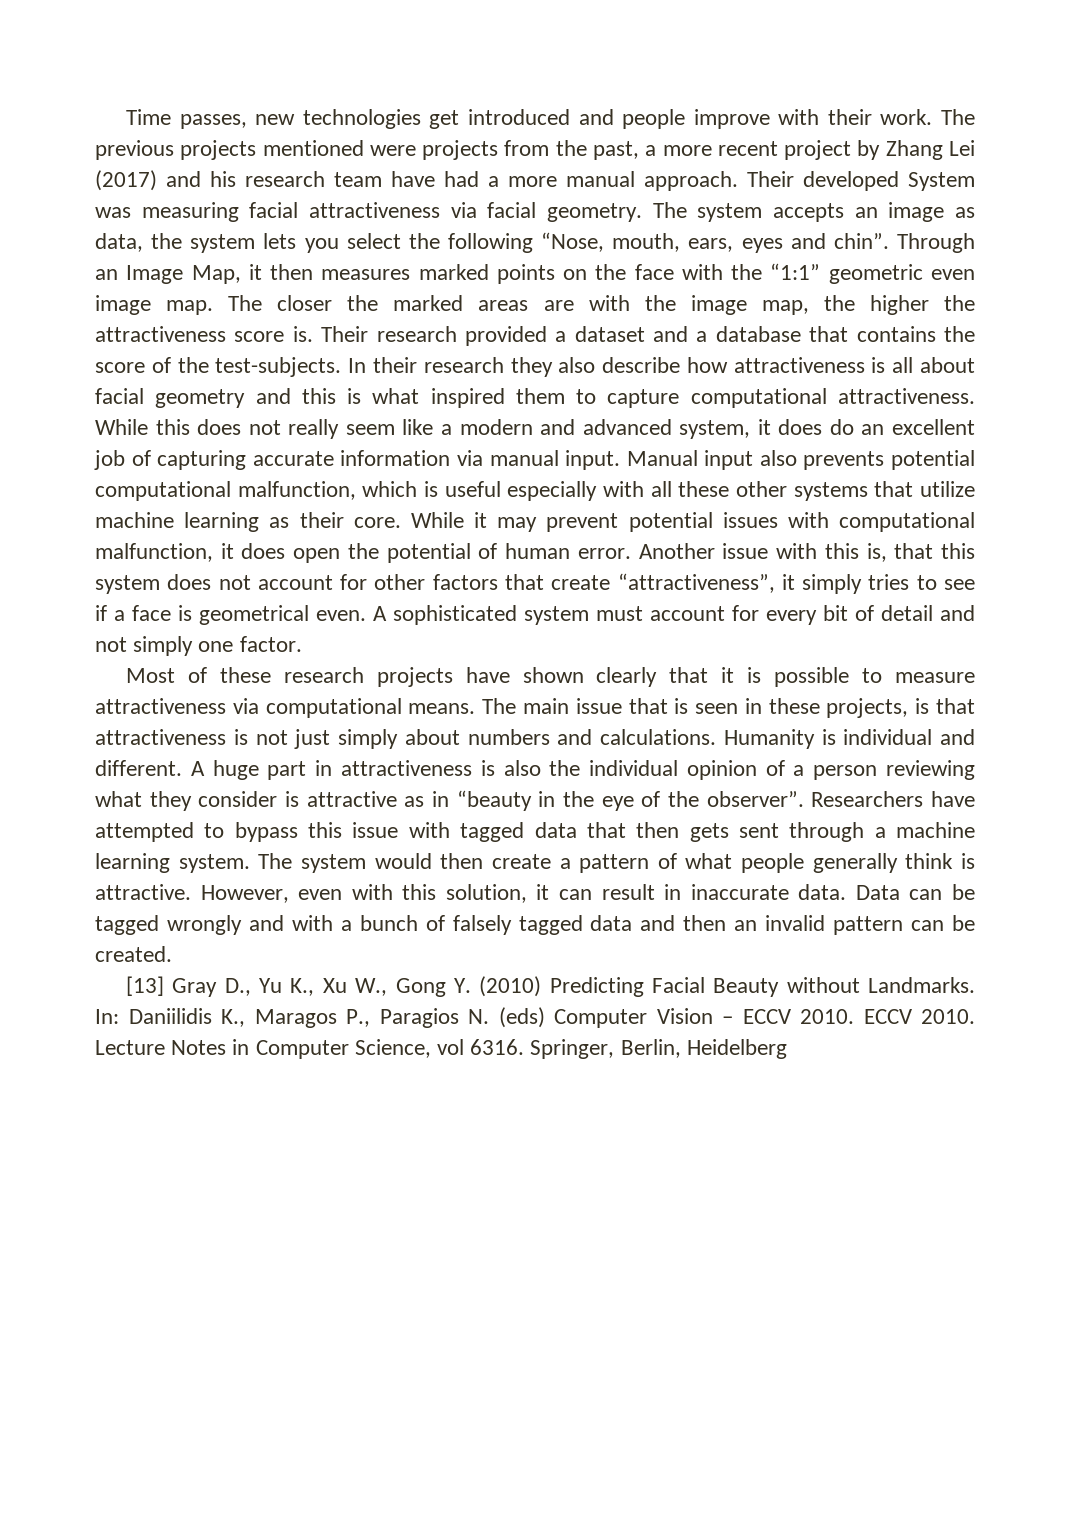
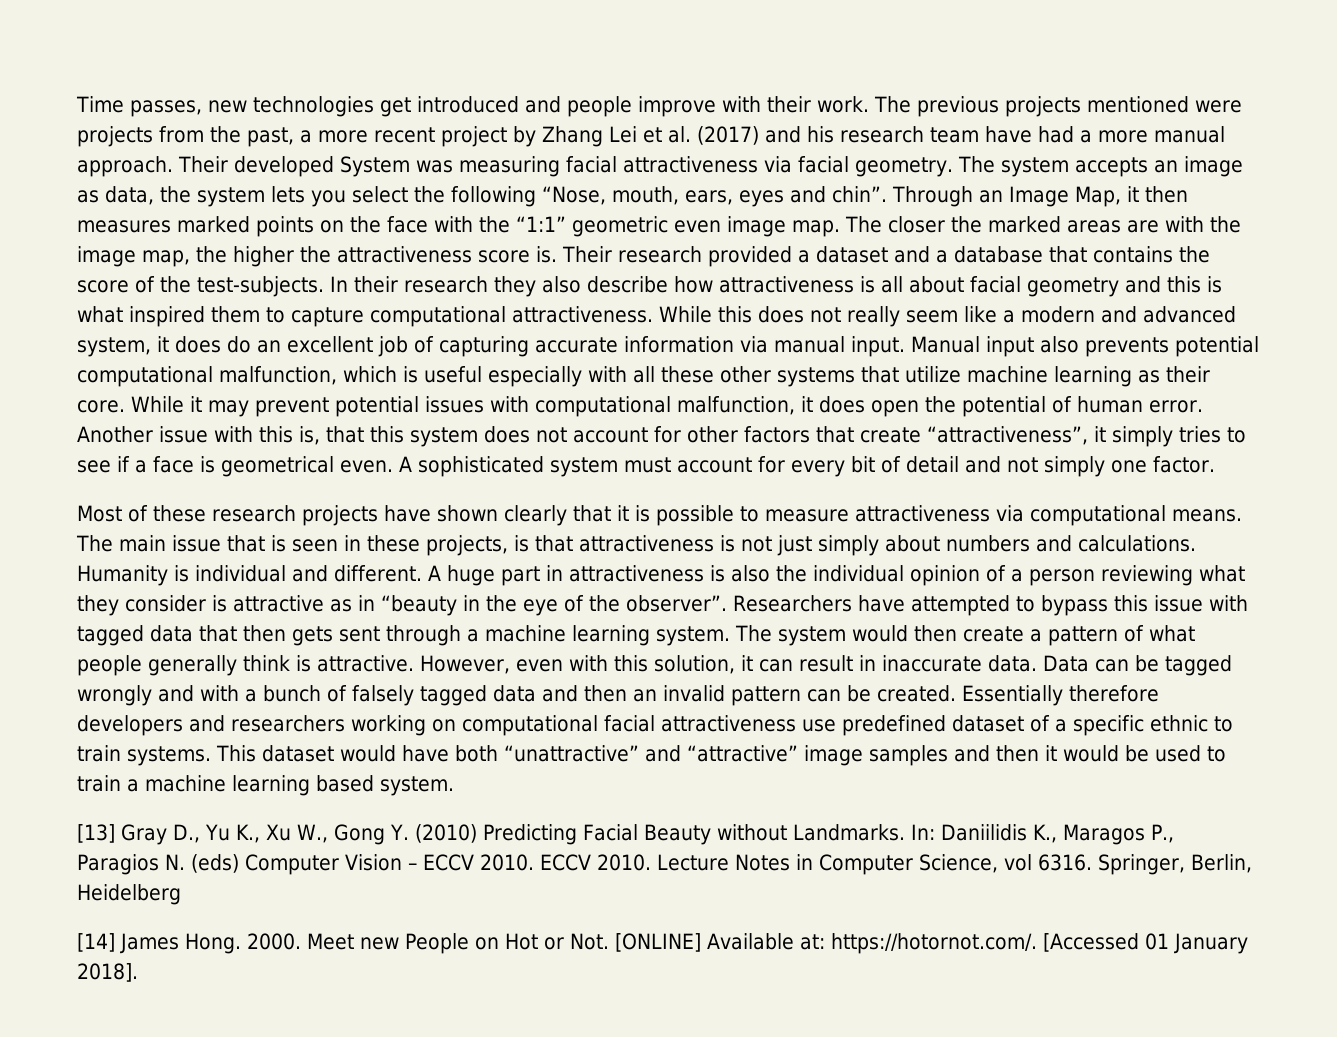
(976, 148) none -> [643,126,691,143] et al.
(172, 954) none -> [962,685,1159,706] [77,715,1233,736] [77,745,1226,766] [77,775,454,796] Essentially therefore developers and researchers working on computational facial attractiveness use predefined dataset of a specific ethnic to train systems. This dataset would have both “unattractive” and “attractive” image samples and then it would be used to train a machine learning based system.
(787, 1049) none -> [77,933,1248,954] [77,963,138,982] // [14] James Hong. 2000. Meet new People on Hot or Not. [ONLINE] Available at: https://hotornot.com/. [Accessed 01 January 2018].

